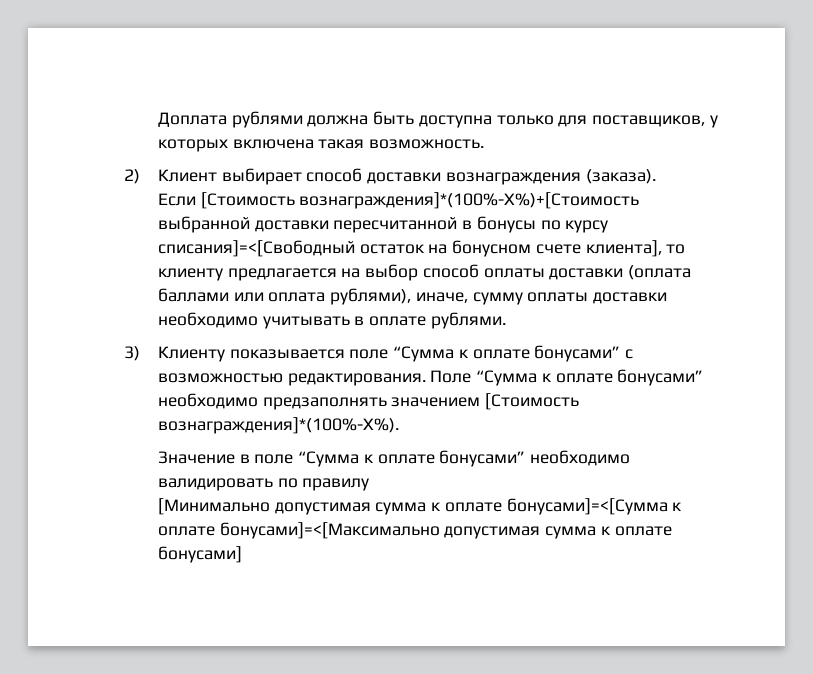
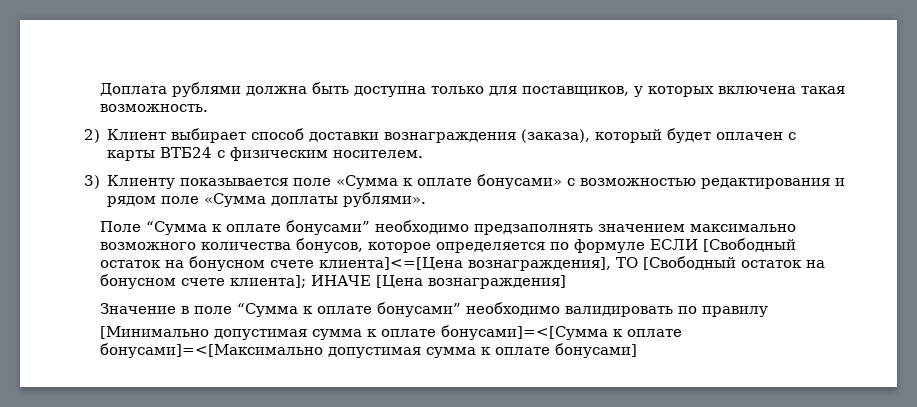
[585,169,656,184] [157,192,640,209] [157,216,609,233] [157,240,686,257] [157,264,691,281] [157,288,667,305] [157,312,506,329] (заказа). // Если [Стоимость вознаграждения]*(100%-X%)+[Стоимость выбранной доставки пересчитанной в бонусы по курсу списания]=<[Свободный остаток на бонусном счете клиента], то клиенту предлагается на выбор способ оплаты доставки (оплата баллами или оплата рублями), иначе, сумму оплаты доставки необходимо учитывать в оплате рублями. -> [521,128,797,143] [107,147,424,161] (заказа), который будет оплачен с карты ВТБ24 с физическим носителем.
[393,345,621,362] “Сумма к оплате бонусами” -> [336,174,563,189] «Сумма к оплате бонусами»
[287,373,426,386] редактирования. -> [701,178,846,189] [107,192,427,207] редактирования и рядом поле «Сумма доплаты рублями». //
[485,393,580,410] [157,417,399,434] [Стоимость вознаграждения]*(100%-X%). -> [690,224,797,232] [100,238,797,253] [100,256,826,271] [100,274,567,289] максимально возможного количества бонусов, которое определяется по формуле ЕСЛИ [Свободный остаток на бонусном счете клиента]<=[Цена вознаграждения], ТО [Свободный остаток на бонусном счете клиента]; ИНАЧЕ [Цена вознаграждения]

